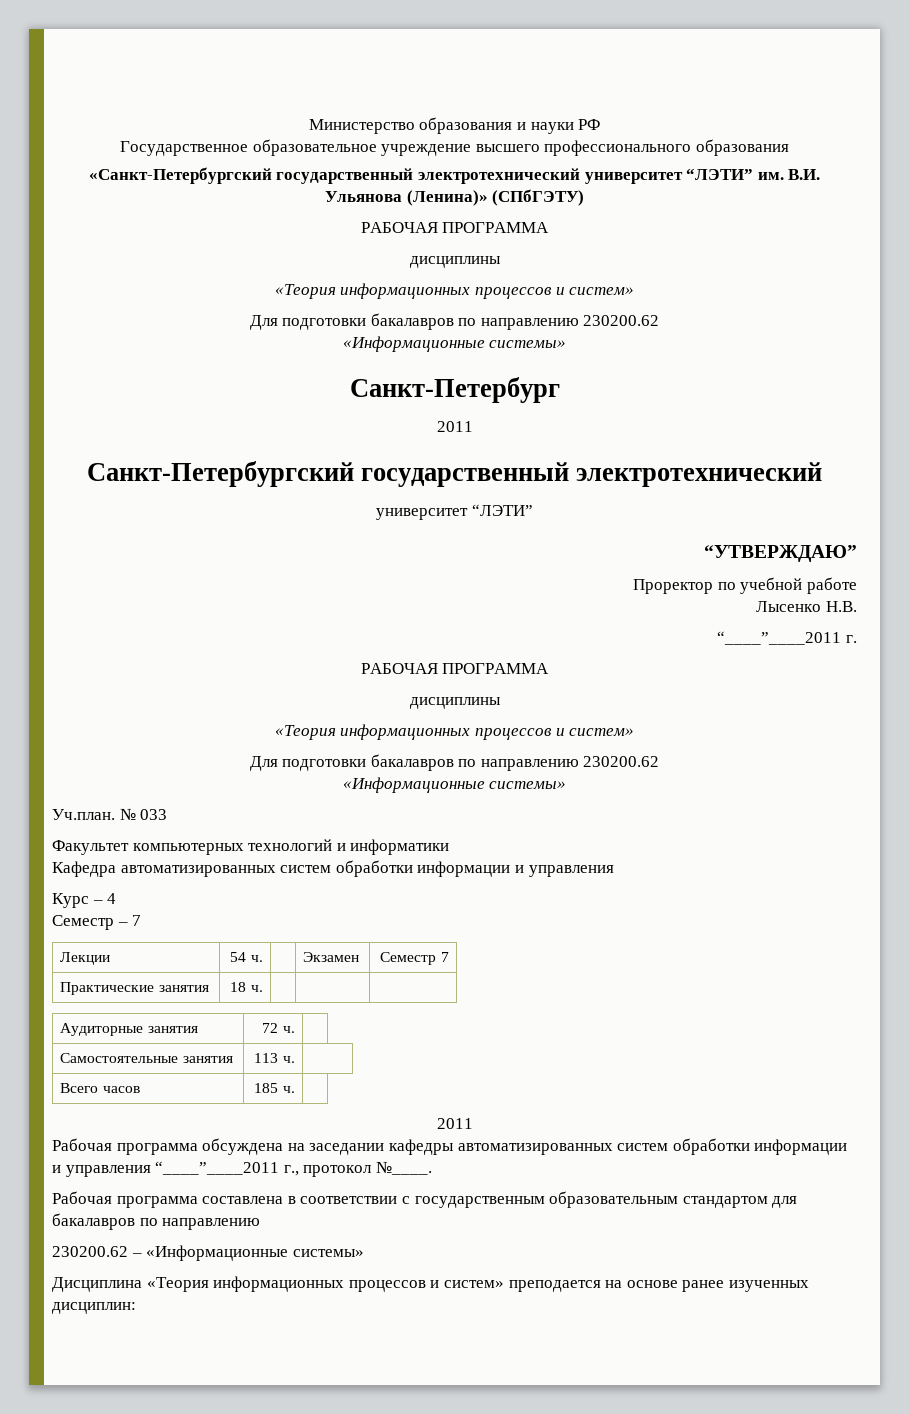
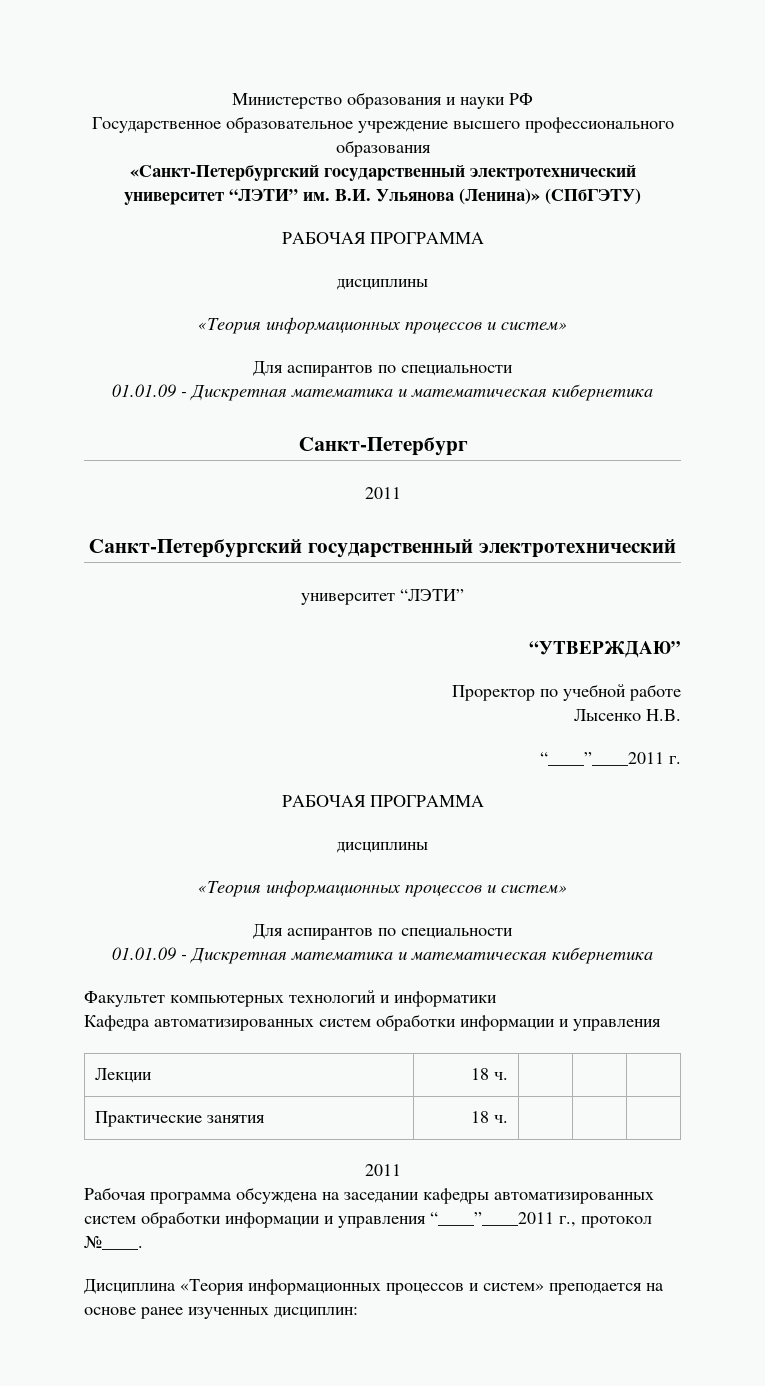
[282,313,660,330] [342,336,567,352] подготовки бакалавров по направлению 230200.62 // «Информационные системы» -> [287,365,513,377] [112,384,653,401] аспирантов по специальности // 01.01.09 - Дискретная математика и математическая кибернетика
[282,754,660,771] [342,777,567,793] [52,808,168,820] подготовки бакалавров по направлению 230200.62 // «Информационные системы» // Уч.план. № 033 -> [287,928,513,940] [112,947,653,964] аспирантов по специальности // 01.01.09 - Дискретная математика и математическая кибернетика
[52,893,117,908] [52,915,142,930] // Курс – 4 // Семестр – 7 -> (661, 1025) none
[230,952,263,962] [303,952,360,962] [380,952,449,965] 54 ч. | | Экзамен | Семестр 7 -> [470,1068,508,1080] 18 ч. | | |
[60,1023,198,1036] [262,1023,295,1033] [60,1053,233,1063] [254,1053,295,1063] [60,1083,140,1093] [254,1083,295,1093] // Аудиторные занятия | 72 ч. | // Самостоятельные занятия | 113 ч. | // Всего часов | 185 ч. | -> (508, 1119) none
[52,1191,798,1208] [52,1213,261,1230] [52,1245,364,1261] // Рабочая программа составлена в соответствии с государственным образовательным стандартом для бакалавров по направлению // 230200.62 – «Информационные системы» -> (143, 1243) none

